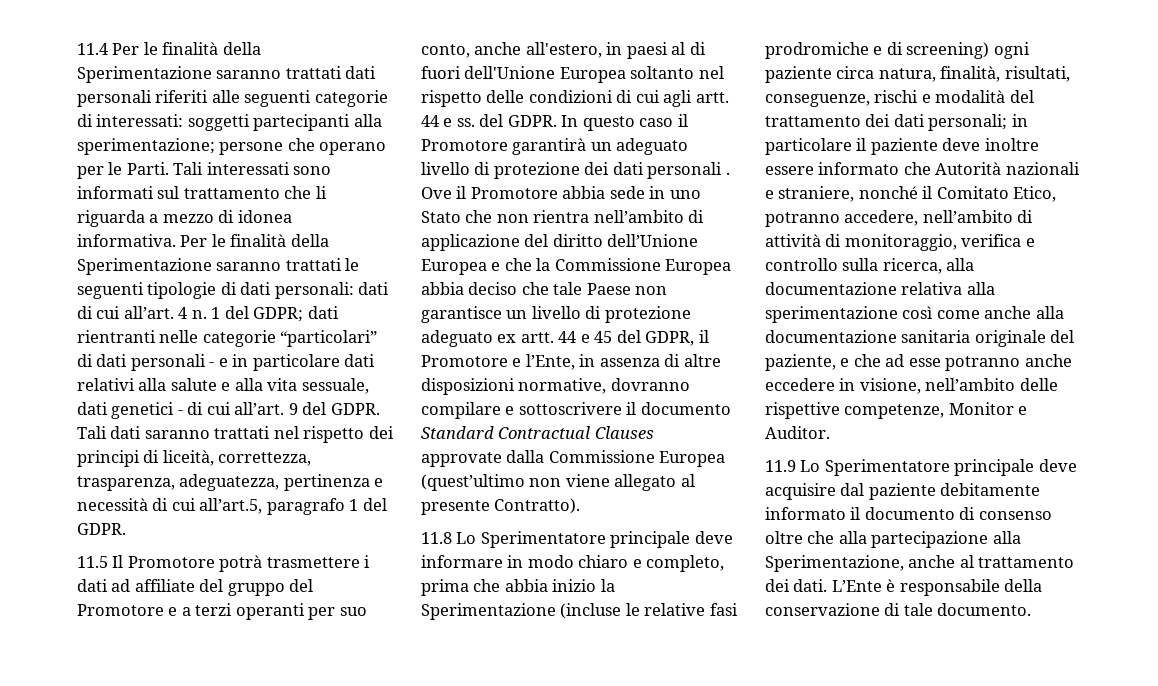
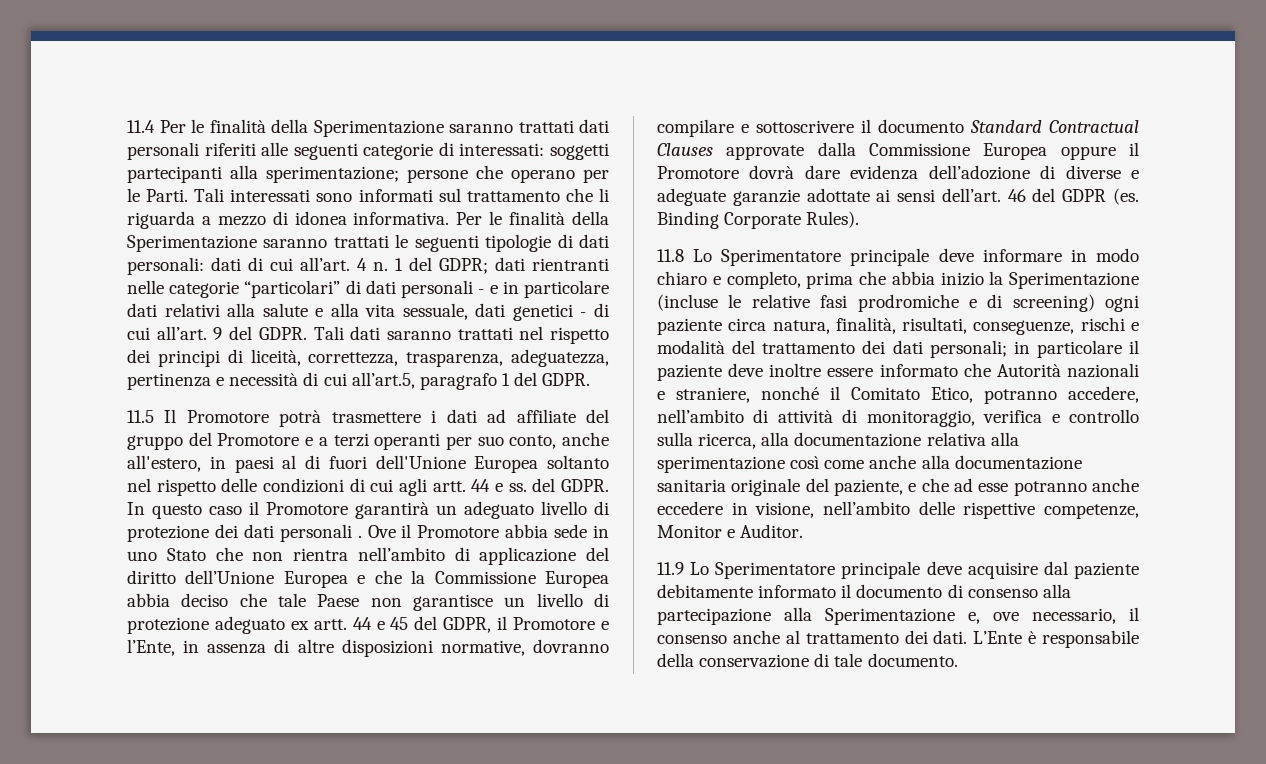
[421,474,695,491] [421,498,581,515] (quest’ultimo non viene allegato al presente Contratto). -> [1060,142,1139,160] [657,165,1139,180] [657,188,1139,206] [657,211,860,229] oppure il Promotore dovrà dare evidenza dell’adozione di diverse e adeguate garanzie adottate ai sensi dell’art. 46 del GDPR (es. Binding Corporate Rules).
[765,531,835,544] oltre che -> (1038, 593) none
[765,555,904,572] Sperimentazione, -> [825,607,1139,625] [657,635,727,644] Sperimentazione e, ove necessario, il consenso

